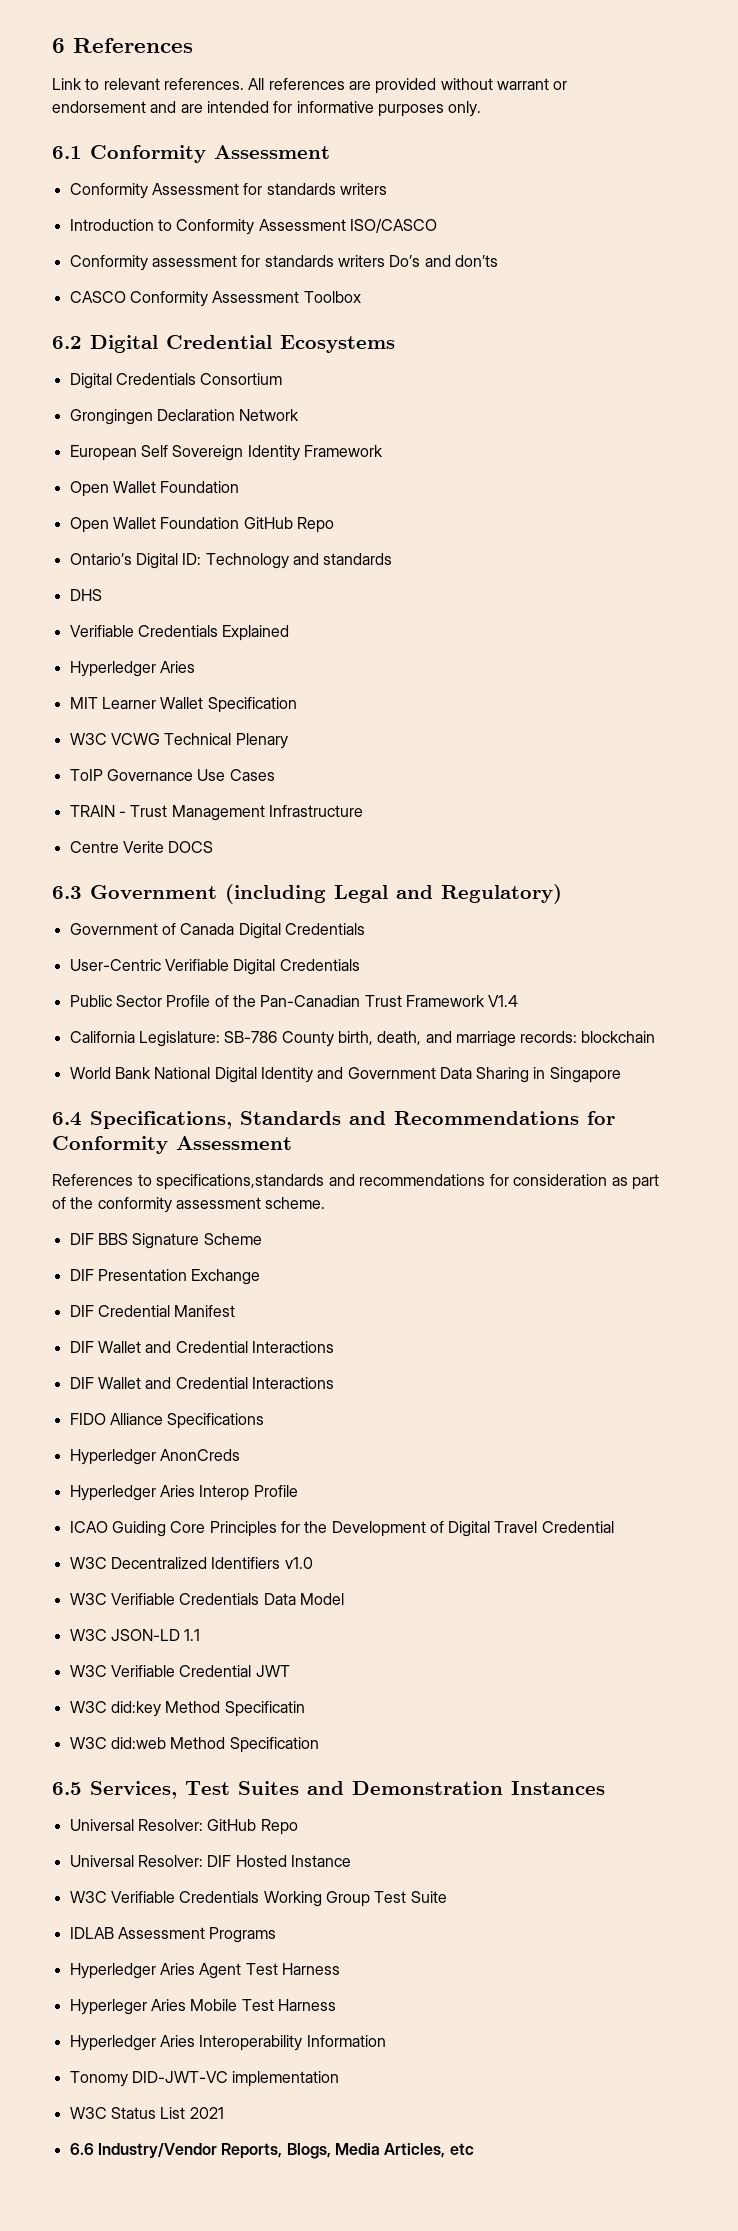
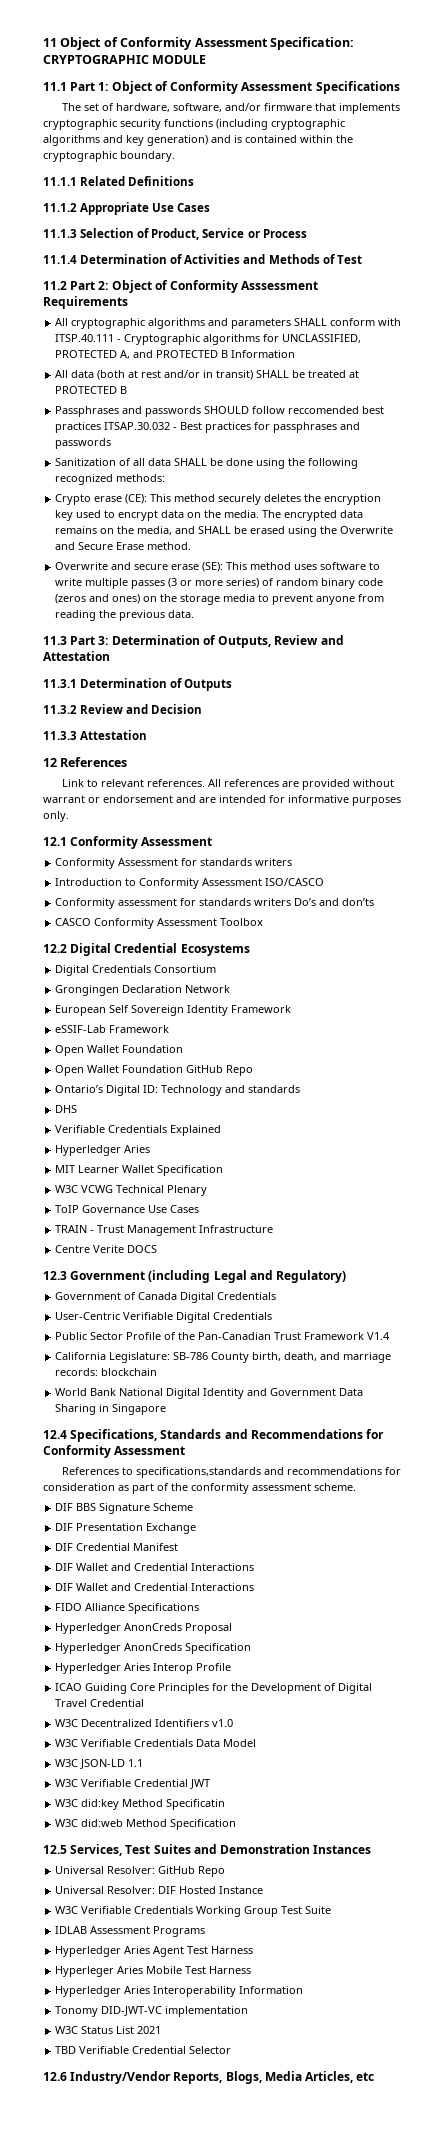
[52,38,65,53] 6 -> [43,37,354,50] [43,55,207,64] [43,81,400,94] [62,103,401,114] [43,119,345,130] [43,135,353,146] [43,151,175,162] [43,176,195,186] [43,202,211,215] [43,228,307,240] [43,254,362,264] [43,280,319,293] [43,296,128,309] [55,318,402,329] [55,334,362,345] [55,350,296,359] [55,370,360,380] [55,386,128,394] [55,406,385,417] [55,422,361,433] [55,438,112,449] [55,458,359,469] [55,474,166,485] [55,494,382,505] [55,510,364,521] [55,526,394,537] [55,542,192,550] [55,562,381,572] [55,578,384,589] [55,594,385,605] [55,610,195,621] [43,635,344,648] [43,651,110,661] [43,678,233,691] [43,704,203,714] [43,730,148,740] [43,758,57,767] 11 Object of Conformity Assessment Specification: CRYPTOGRAPHIC MODULE // 11.1 Part 1: Object of Conformity Assessment Specifications // The set of hardware, software, and/or firmware that implements cryptographic security functions (including cryptographic algorithms and key generation) and is contained within the cryptographic boundary. // 11.1.1 Related Definitions // 11.1.2 Appropriate Use Cases // 11.1.3 Selection of Product, Service or Process // 11.1.4 Determination of Activities and Methods of Test // 11.2 Part 2: Object of Conformity Asssessment Requirements // All cryptographic algorithms and parameters SHALL conform with ITSP.40.111 - Cryptographic algorithms for UNCLASSIFIED, PROTECTED A, and PROTECTED B Information // All data (both at rest and/or in transit) SHALL be treated at PROTECTED B // Passphrases and passwords SHOULD follow reccomended best practices ITSAP.30.032 - Best practices for passphrases and passwords // Sanitization of all data SHALL be done using the following recognized methods: // Crypto erase (CE): This method securely deletes the encryption key used to encrypt data on the media. The encrypted data remains on the media, and SHALL be erased using the Overwrite and Secure Erase method. // Overwrite and secure erase (SE): This method uses software to write multiple passes (3 or more series) of random binary code (zeros and ones) on the storage media to prevent anyone from reading the previous data. // 11.3 Part 3: Determination of Outputs, Review and Attestation // 11.3.1 Determination of Outputs // 11.3.2 Review and Decision // 11.3.3 Attestation // 12
[52,146,82,159] 6.1 -> [43,837,67,846] 12.1
[52,336,82,349] 6.2 -> [43,944,67,953] 12.2
(383, 451) none -> [55,1025,170,1033] // eSSIF-Lab Framework
[52,886,82,899] 6.3 -> [43,1271,67,1280] 12.3
[52,1112,82,1126] 6.4 -> [43,1430,67,1439] 12.4
(240, 1455) none -> [185,1623,233,1634] [55,1643,252,1654] Proposal // Hyperledger AnonCreds Specification
[52,1782,82,1795] 6.5 -> [43,1845,67,1854] 12.5
[69,2143,94,2155] 6.6 -> [55,2046,232,2054] [43,2072,67,2081] TBD Verifiable Credential Selector // 12.6

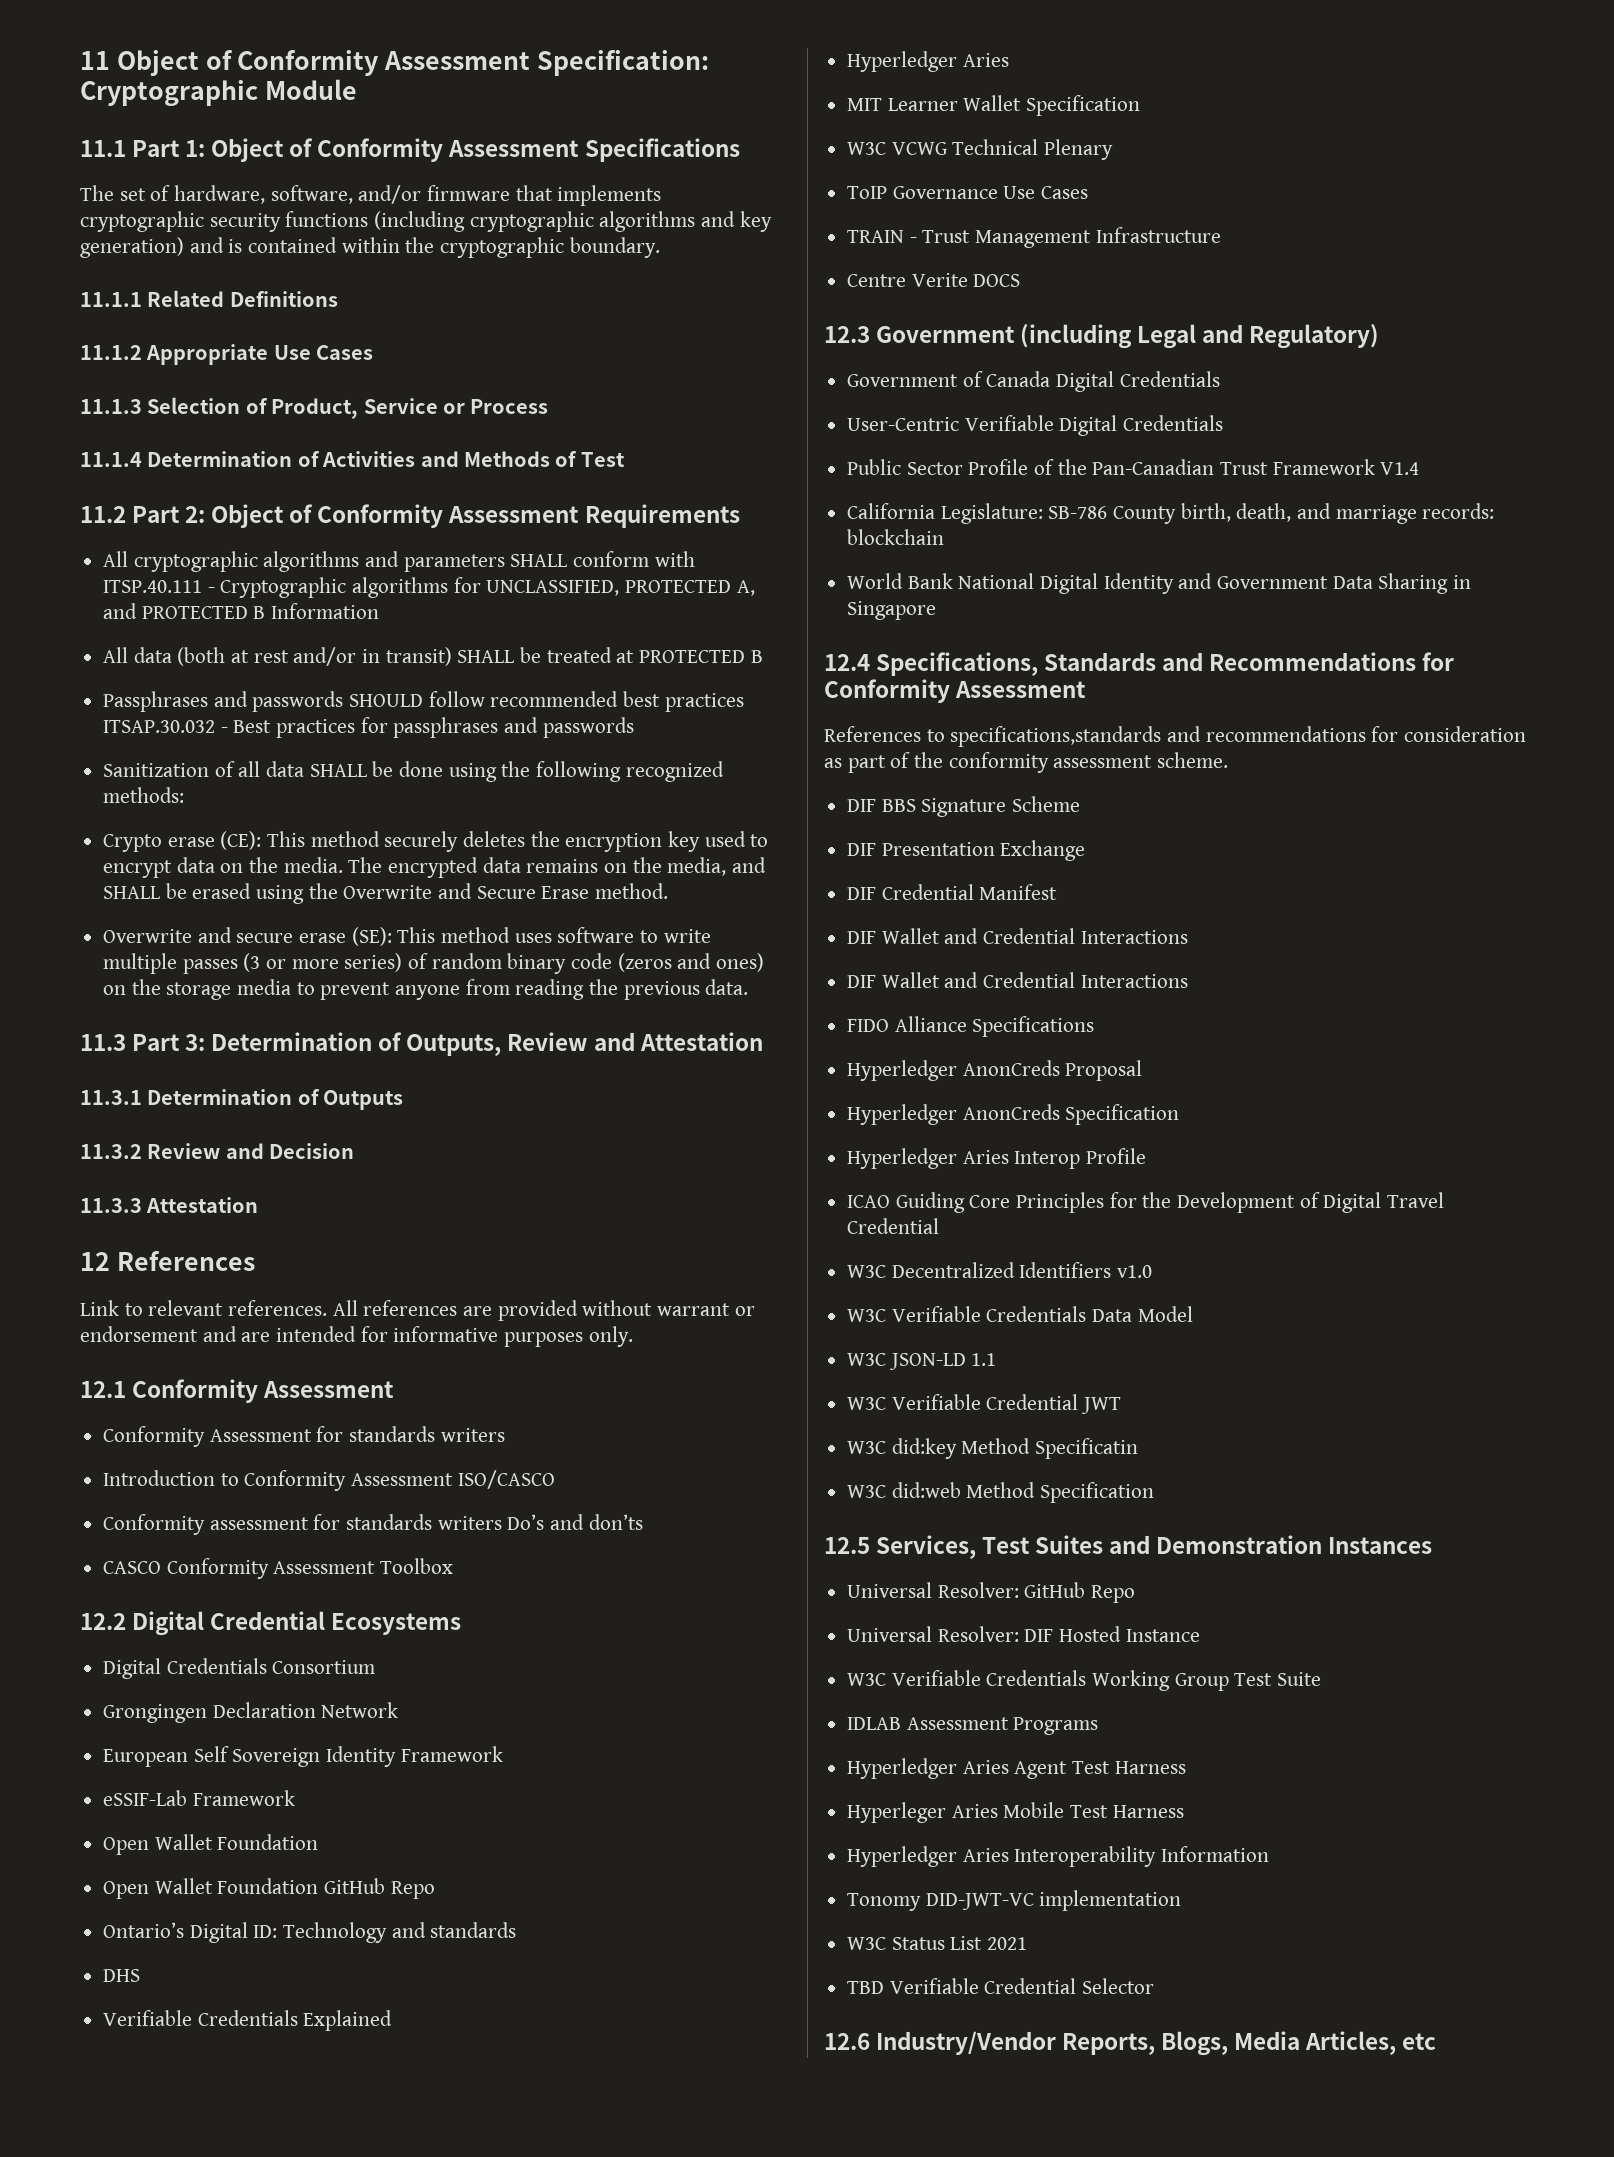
[43,55,207,64] CRYPTOGRAPHIC MODULE -> [80,79,357,106] Cryptographic Module
[241,281,319,290] Asssessment -> [448,506,580,523] Assessment
[288,406,360,414] reccomended -> [490,691,619,707] recommended

